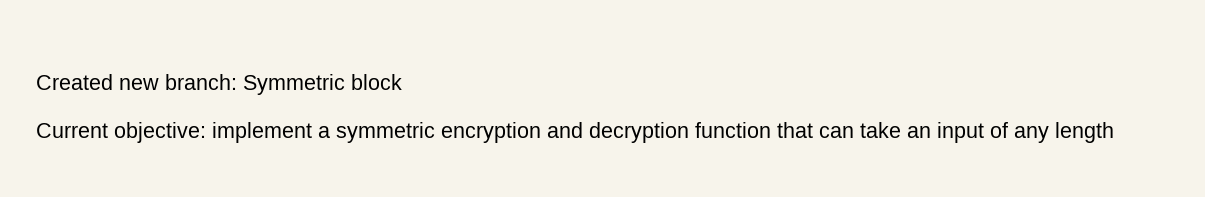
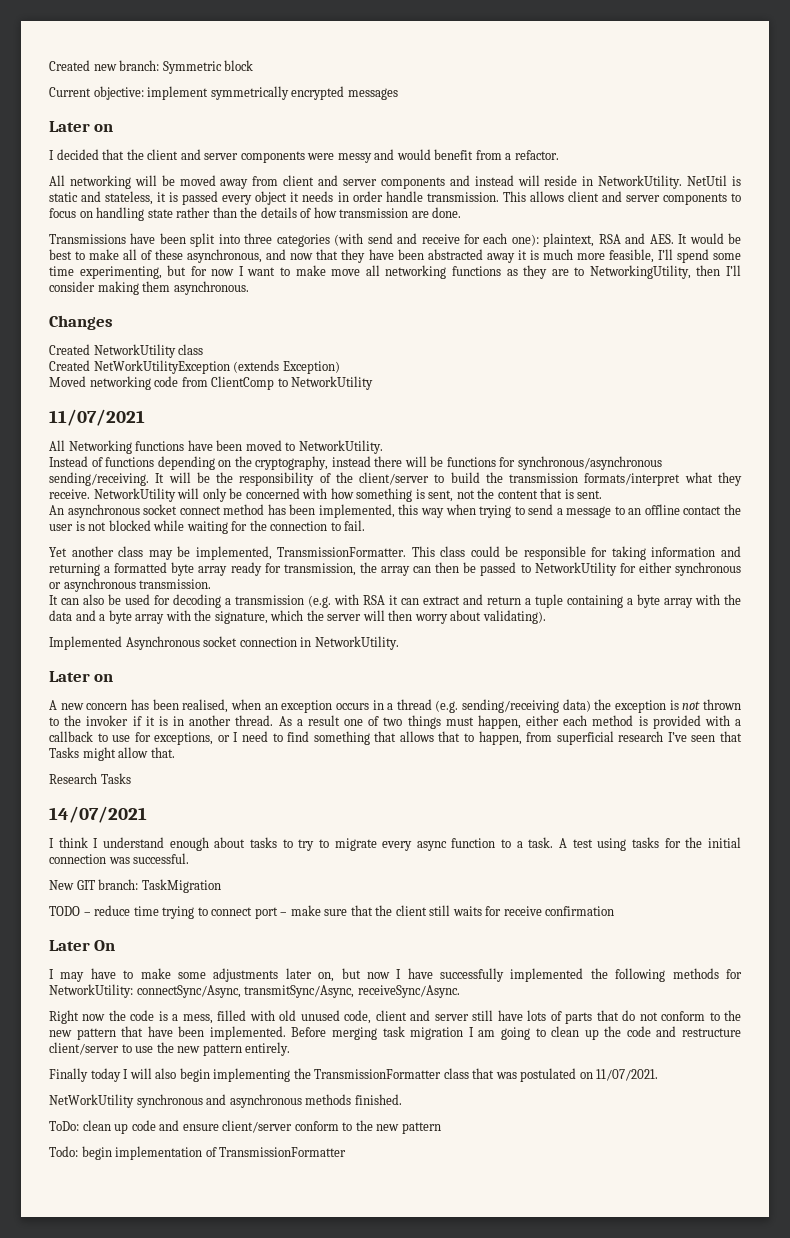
[318,122,1114,143] a symmetric encryption and decryption function that can take an input of any length -> [210,86,398,100] [49,121,114,132] [49,149,559,163] [49,175,742,189] [49,191,741,205] [49,207,462,221] [49,233,742,247] [49,249,741,263] [49,265,741,279] [49,281,249,295] [49,315,113,330] [49,344,204,358] [49,360,340,374] [49,376,374,390] [49,409,145,426] [49,440,383,454] [49,456,662,470] [49,472,742,486] [49,488,603,502] [49,504,741,518] [49,520,366,534] [49,546,741,560] [49,562,741,576] [49,578,212,592] [49,594,741,608] [49,610,546,624] [49,636,399,650] [49,671,114,682] [49,699,741,713] [49,715,741,729] [49,731,742,745] [49,747,175,761] [49,773,131,784] [49,806,147,823] [49,837,742,851] [49,853,190,864] [49,879,221,893] [49,905,615,919] [49,940,116,951] [49,968,743,982] [49,984,460,998] [49,1010,742,1024] [49,1026,741,1040] [49,1042,291,1056] [49,1068,659,1082] [49,1094,402,1108] [49,1120,441,1134] [49,1146,347,1160] symmetrically encrypted messages // Later on // I decided that the client and server components were messy and would benefit from a refactor. // All networking will be moved away from client and server components and instead will reside in NetworkUtility. NetUtil is static and stateless, it is passed every object it needs in order handle transmission. This allows client and server components to focus on handling state rather than the details of how transmission are done. // Transmissions have been split into three categories (with send and receive for each one): plaintext, RSA and AES. It would be best to make all of these asynchronous, and now that they have been abstracted away it is much more feasible, I’ll spend some time experimenting, but for now I want to make move all networking functions as they are to NetworkingUtility, then I’ll consider making them asynchronous. // Changes // Created NetworkUtility class // Created NetWorkUtilityException (extends Exception) // Moved networking code from ClientComp to NetworkUtility // 11/07/2021 // All Networking functions have been moved to NetworkUtility. // Instead of functions depending on the cryptography, instead there will be functions for synchronous/asynchronous sending/receiving. It will be the responsibility of the client/server to build the transmission formats/interpret what they receive. NetworkUtility will only be concerned with how something is sent, not the content that is sent. // An asynchronous socket connect method has been implemented, this way when trying to send a message to an offline contact the user is not blocked while waiting for the connection to fail. // Yet another class may be implemented, TransmissionFormatter. This class could be responsible for taking information and returning a formatted byte array ready for transmission, the array can then be passed to NetworkUtility for either synchronous or asynchronous transmission. // It can also be used for decoding a transmission (e.g. with RSA it can extract and return a tuple containing a byte array with the data and a byte array with the signature, which the server will then worry about validating). // Implemented Asynchronous socket connection in NetworkUtility. // Later on // A new concern has been realised, when an exception occurs in a thread (e.g. sending/receiving data) the exception is not thrown to the invoker if it is in another thread. As a result one of two things must happen, either each method is provided with a callback to use for exceptions, or I need to find something that allows that to happen, from superficial research I’ve seen that Tasks might allow that. // Research Tasks // 14/07/2021 // I think I understand enough about tasks to try to migrate every async function to a task. A test using tasks for the initial connection was successful. // New GIT branch: TaskMigration // TODO – reduce time trying to connect port – make sure that the client still waits for receive confirmation // Later On // I may have to make some adjustments later on, but now I have successfully implemented the following methods for NetworkUtility: connectSync/Async, transmitSync/Async, receiveSync/Async. // Right now the code is a mess, filled with old unused code, client and server still have lots of parts that do not conform to the new pattern that have been implemented. Before merging task migration I am going to clean up the code and restructure client/server to use the new pattern entirely. // Finally today I will also begin implementing the TransmissionFormatter class that was postulated on 11/07/2021. // NetWorkUtility synchronous and asynchronous methods finished. // ToDo: clean up code and ensure client/server conform to the new pattern // Todo: begin implementation of TransmissionFormatter

